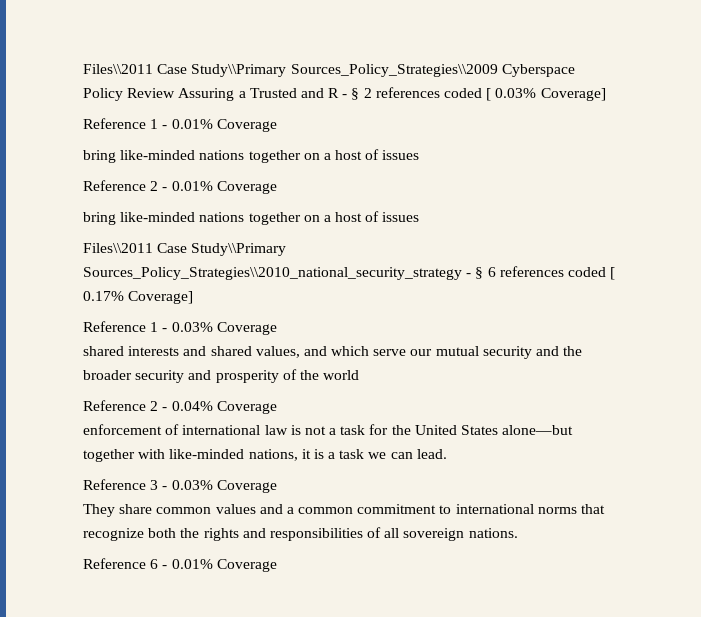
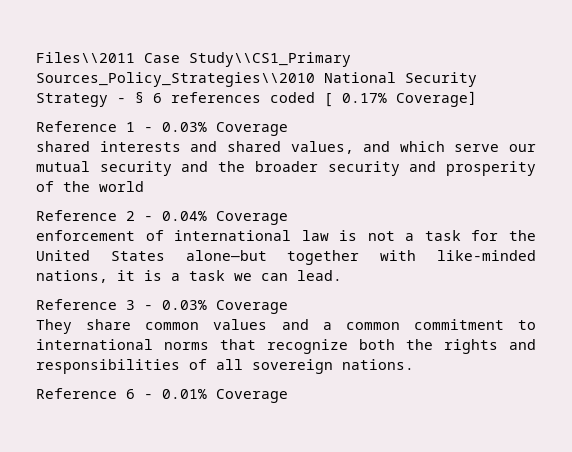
[83,64,575,77] [83,87,606,101] [83,118,277,132] [83,149,420,163] [83,180,277,194] [83,211,420,225] [83,243,287,256] [83,267,462,280] Files\\2011 Case Study\\Primary Sources_Policy_Strategies\\2009 Cyberspace Policy Review Assuring a Trusted and R - § 2 references coded [ 0.03% Coverage] // Reference 1 - 0.01% Coverage // bring like-minded nations together on a host of issues // Reference 2 - 0.01% Coverage // bring like-minded nations together on a host of issues // Files\\2011 Case Study\\Primary Sources_Policy_Strategies\\2010_national_security_strategy -> [36,52,351,67] [36,72,477,87] [36,93,108,107] Files\\2011 Case Study\\CS1_Primary Sources_Policy_Strategies\\2010 National Security Strategy

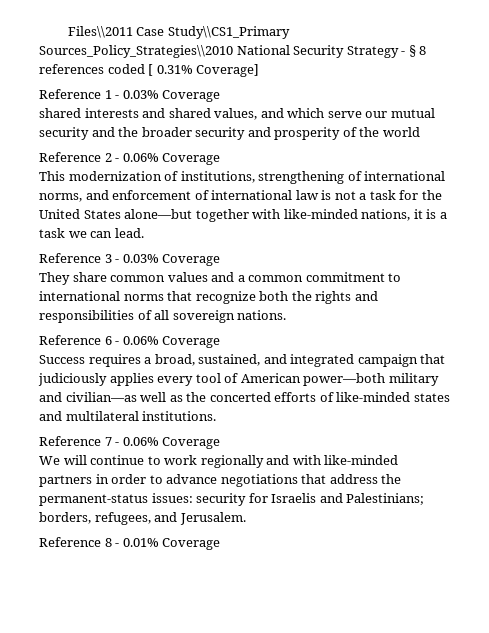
[153,93,162,103] 6 -> [419,46,427,55] 8
[342,93,387,103] 0.17% -> [156,65,193,74] 0.31%
[162,211,288,225] 0.04% Coverage // -> [122,153,221,165] [39,171,446,184] [39,190,109,202] 0.06% Coverage // This modernization of institutions, strengthening of international norms, and
(153, 396) none -> [122,336,221,348] [39,354,446,367] [38,373,439,386] [39,392,450,402] [39,411,217,421] [39,436,221,449] [39,455,399,468] [39,474,402,487] [39,493,425,506] [39,512,246,525] [39,537,120,547] 0.06% Coverage // Success requires a broad, sustained, and integrated campaign that judiciously applies every tool of American power—both military and civilian—as well as the concerted efforts of like-minded states and multilateral institutions. // Reference 7 - 0.06% Coverage // We will continue to work regionally and with like-minded partners in order to advance negotiations that address the permanent-status issues: security for Israelis and Palestinians; borders, refugees, and Jerusalem. // Reference 8 -

